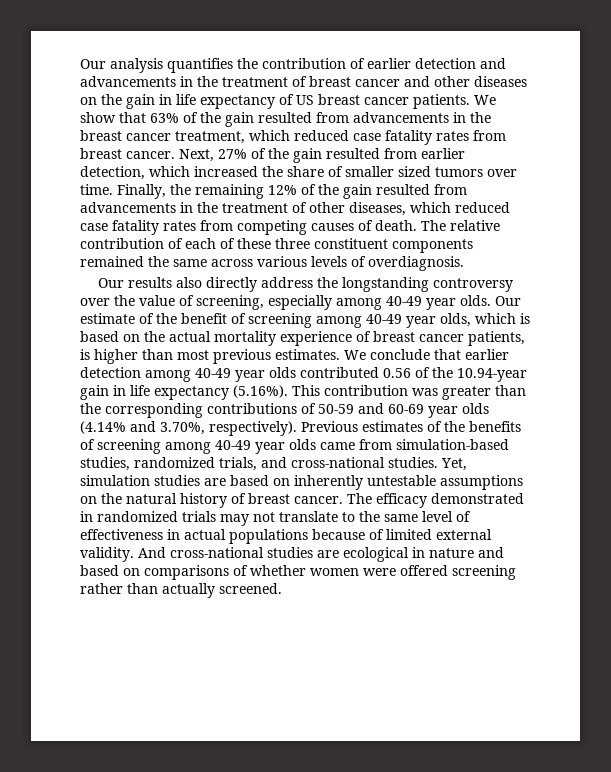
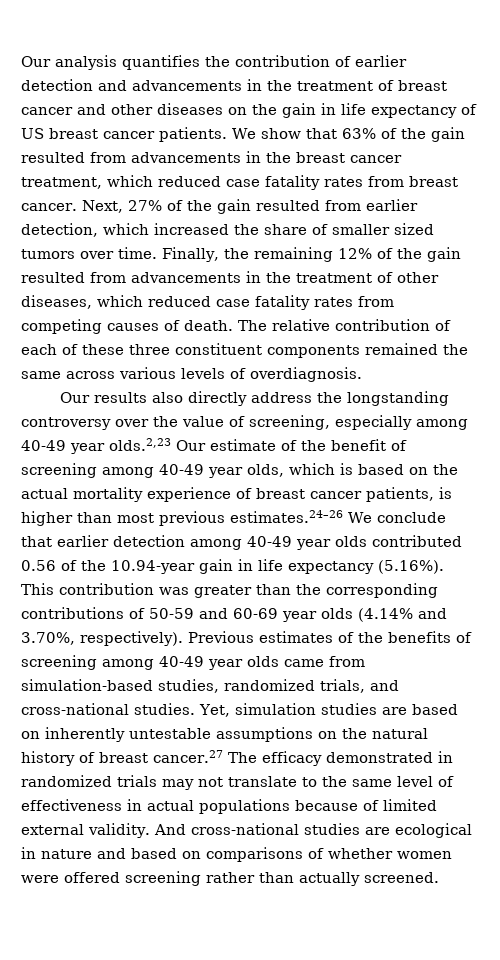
[460,295,491,306] olds. -> [109,438,171,451] olds.2,23
[275,349,340,360] estimates. -> [230,510,343,523] estimates.24–26
[294,496,343,504] cancer. -> [153,750,223,763] cancer.27

